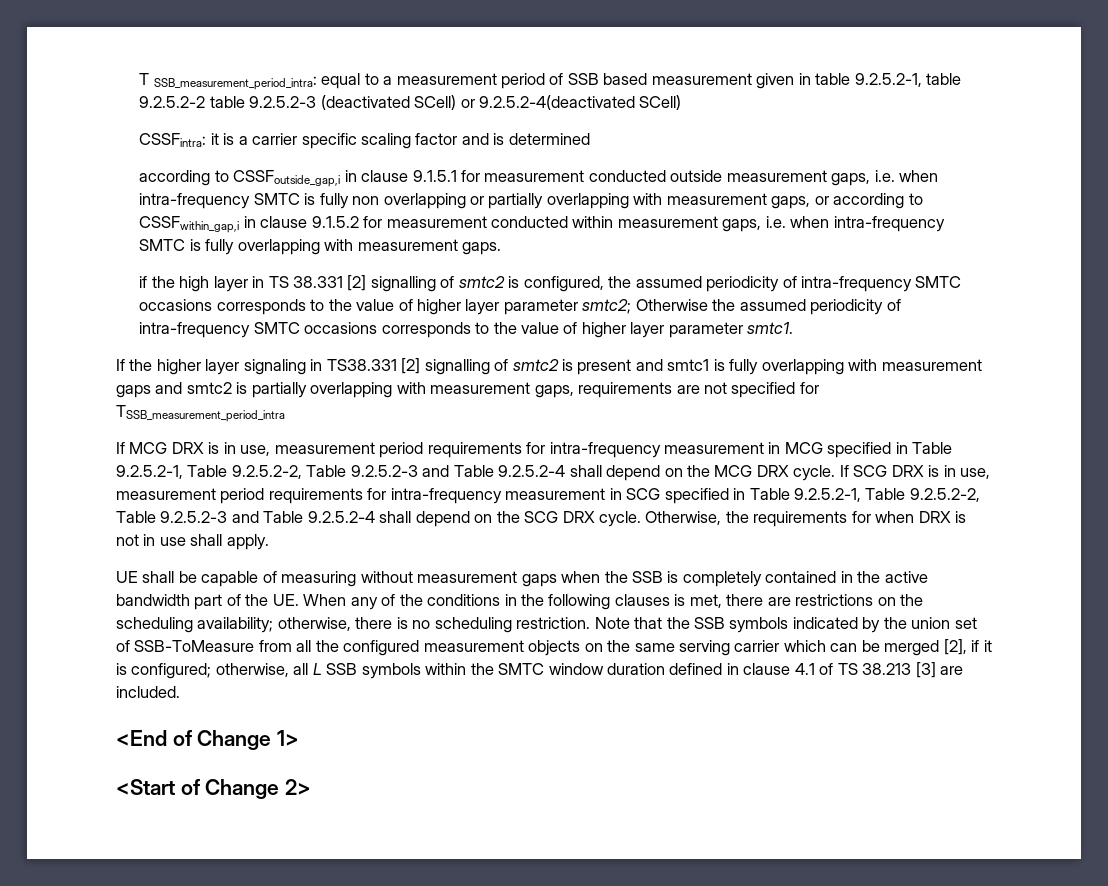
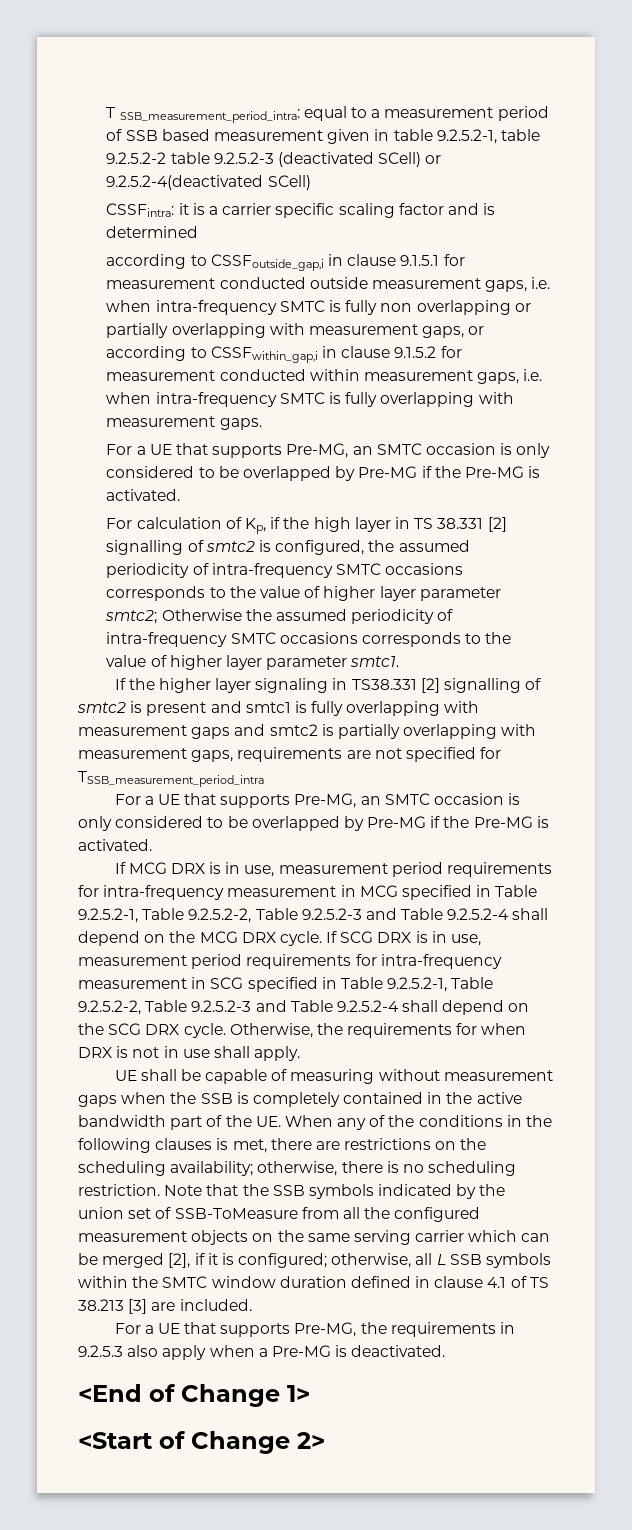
(502, 248) none -> [106,443,551,458] [106,466,541,481] [106,489,181,501] [106,517,267,534] For a UE that supports Pre-MG, an SMTC occasion is only considered to be overlapped by Pre-MG if the Pre-MG is activated. // For calculation of Kp,
(285, 413) none -> [114,793,521,808] [78,816,549,831] [78,839,152,851] // For a UE that supports Pre-MG, an SMTC occasion is only considered to be overlapped by Pre-MG if the Pre-MG is activated.
(180, 692) none -> [114,1322,516,1337] [78,1345,446,1360] // For a UE that supports Pre-MG, the requirements in 9.2.5.3 also apply when a Pre-MG is deactivated.

